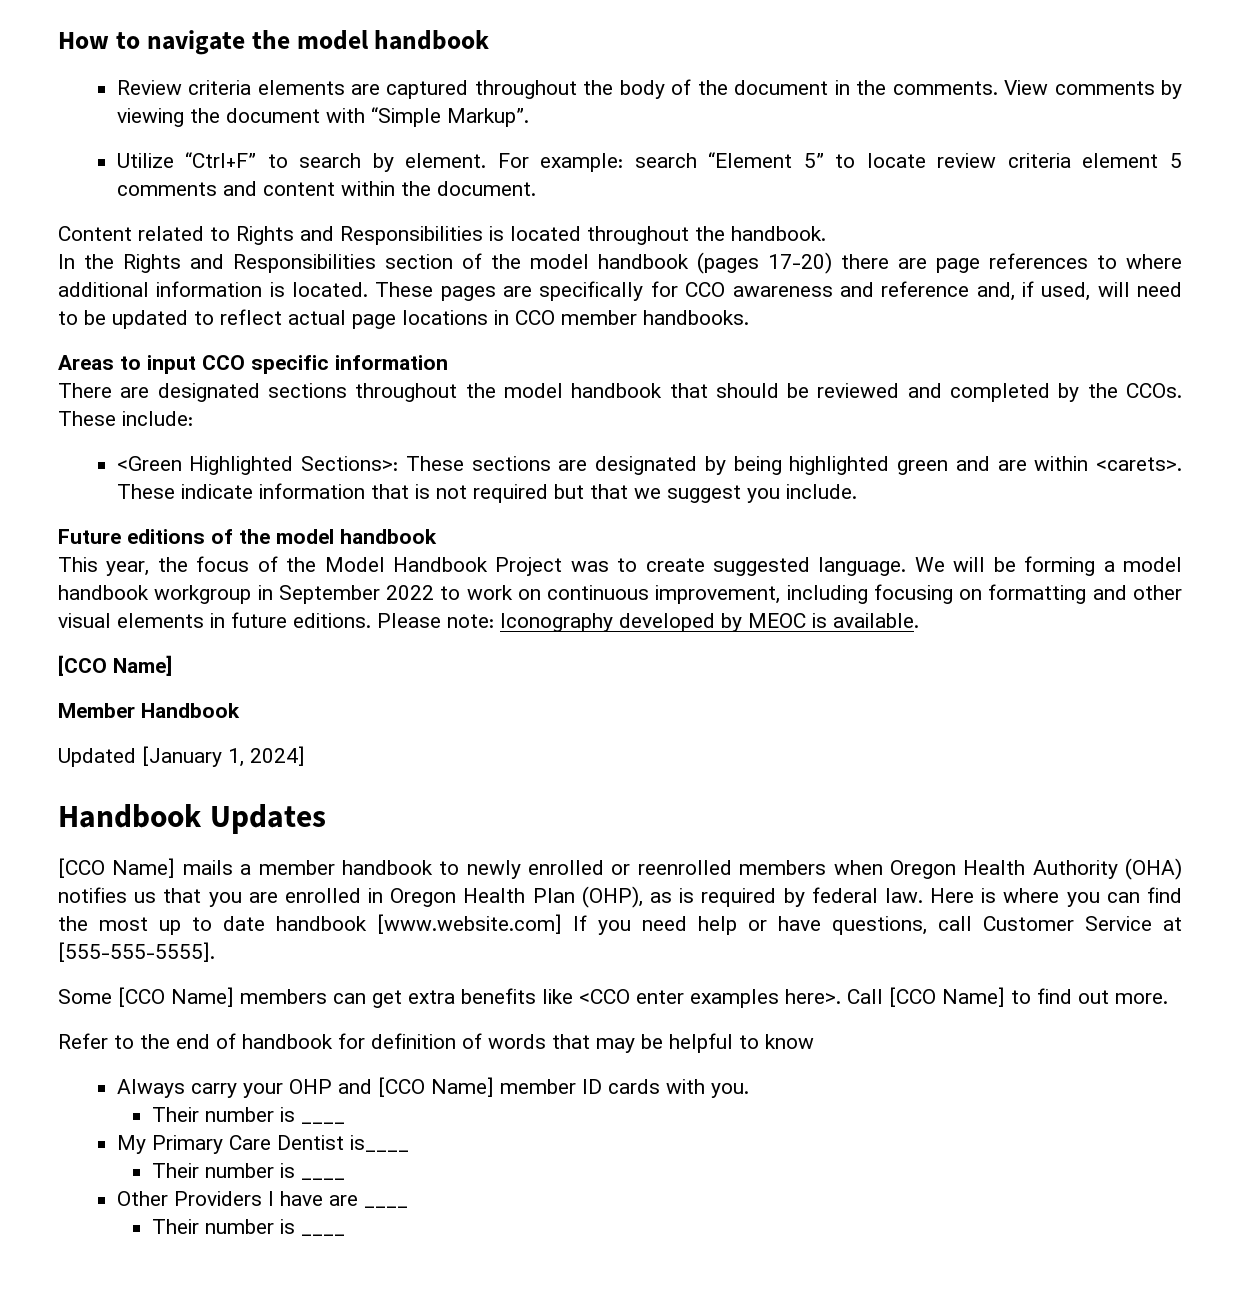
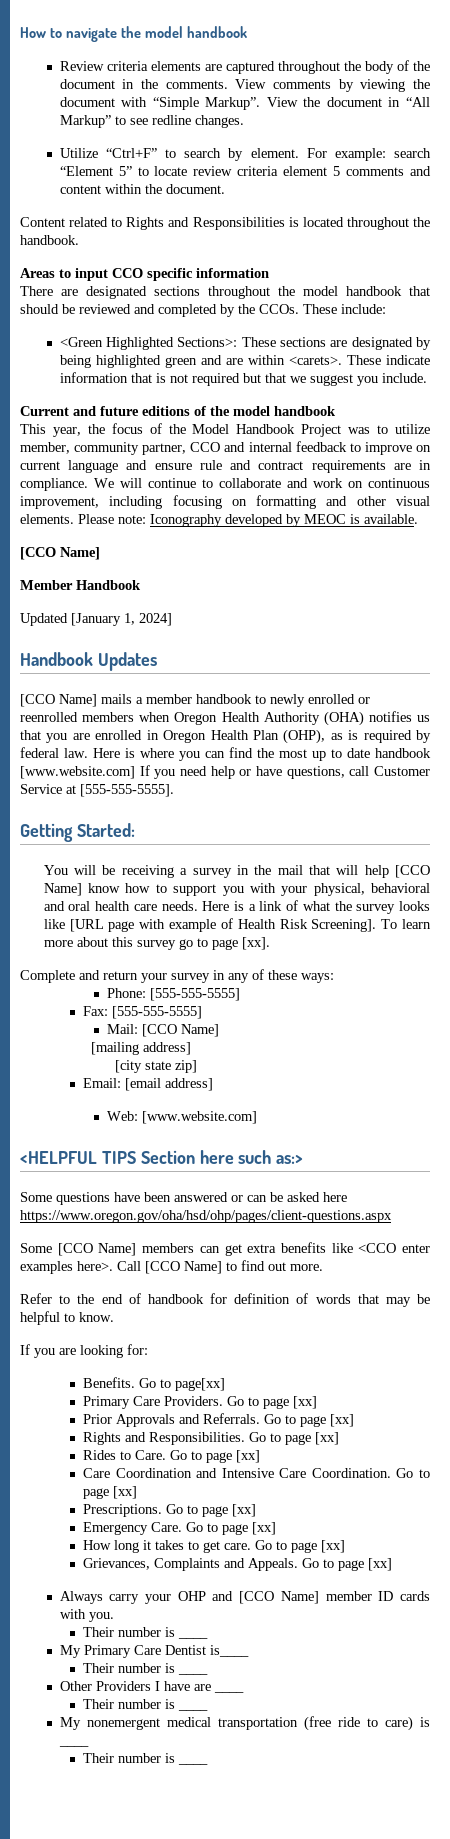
(529, 117) none -> [266,97,430,107] [59,115,244,128] View the document in “All Markup” to see redline changes.
[58,252,1182,274] [58,281,1182,301] [58,309,749,329] // In the Rights and Responsibilities section of the model handbook (pages 17-20) there are page references to where additional information is located. These pages are specifically for CCO awareness and reference and, if used, will need to be updated to reflect actual page locations in CCO member handbooks. -> (79, 240) none
[58,529,121,544] Future -> [20,406,139,416] Current and future
[645,556,1183,576] [58,585,461,604] create suggested language. We will be forming a model handbook workgroup in September 2022 to -> [395,424,431,434] [20,441,431,455] [20,460,432,473] [20,478,308,491] utilize member, community partner, CCO and internal feedback to improve on current language and ensure rule and contract requirements are in compliance. We will continue to collaborate and
[117,612,371,628] elements in future editions. -> [20,514,74,524] elements.
(215, 952) none -> [20,823,135,842] [43,865,431,878] [43,883,430,896] [43,900,430,914] [43,918,432,932] [43,937,270,950] [20,969,334,983] [107,988,241,1001] [83,1006,203,1019] [107,1024,220,1037] [91,1042,192,1055] [114,1060,197,1073] [83,1078,214,1091] [107,1111,258,1124] [20,1150,304,1164] [20,1192,347,1205] [20,1210,392,1223] // Getting Started: // You will be receiving a survey in the mail that will help [CCO Name] know how to support you with your physical, behavioral and oral health care needs. Here is a link of what the survey looks like [URL page with example of Health Risk Screening]. To learn more about this survey go to page [xx]. // Complete and return your survey in any of these ways: // Phone: [555-555-5555] // Fax: [555-555-5555] // Mail: [CCO Name] // [mailing address] // [city state zip] // Email: [email address] // Web: [www.website.com] // <HELPFUL TIPS Section here such as:> // Some questions have been answered or can be asked here https://www.oregon.gov/oha/hsd/ohp/pages/client-questions.aspx
[765,1034,814,1049] know -> [79,1312,114,1322] [20,1344,148,1358] [83,1377,226,1391] [83,1396,318,1409] [83,1413,355,1427] [83,1432,340,1445] [83,1450,261,1463] [83,1468,431,1478] [83,1486,138,1499] [83,1504,257,1517] [83,1522,277,1535] [83,1540,346,1553] [83,1558,393,1571] know. // If you are looking for: // Benefits. Go to page[xx] // Primary Care Providers. Go to page [xx] // Prior Approvals and Referrals. Go to page [xx] // Rights and Responsibilities. Go to page [xx] // Rides to Care. Go to page [xx] // Care Coordination and Intensive Care Coordination. Go to page [xx] // Prescriptions. Go to page [xx] // Emergency Care. Go to page [xx] // How long it takes to get care. Go to page [xx] // Grievances, Complaints and Appeals. Go to page [xx]
(346, 1235) none -> [59,1716,430,1731] [58,1745,89,1747] [83,1753,176,1763] [178,1763,209,1765] // My nonemergent medical transportation (free ride to care) is ____ // Their number is ____

